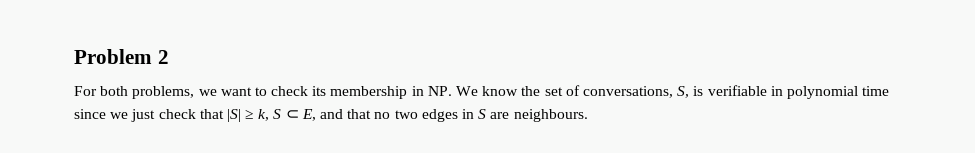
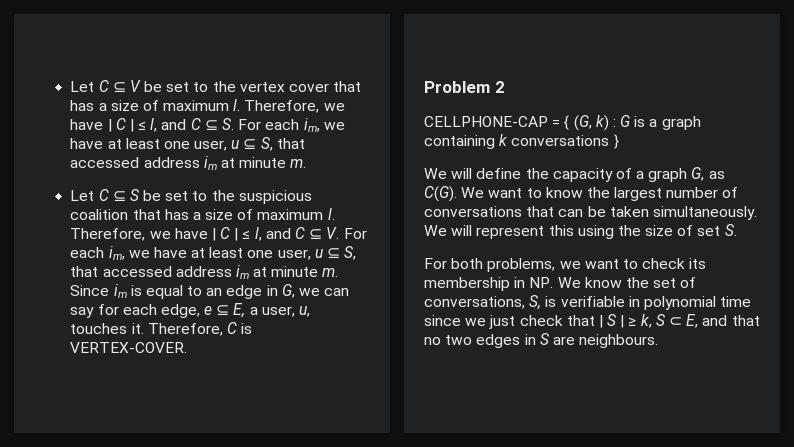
[74,49,169,64] Problem 2 -> [70,80,362,92] [70,99,345,113] [70,118,345,132] [70,137,305,151] [70,156,307,170] [70,189,312,204] [70,208,335,220] [70,227,367,241] [70,246,357,260] [70,265,339,279] [70,284,350,299] [70,303,310,318] [70,322,253,336] [70,342,188,353] [424,81,505,93] [424,115,701,131] [424,134,619,149] [424,167,725,182] [424,186,739,202] [424,206,757,220] [424,224,737,239] Let C ⊆ V be set to the vertex cover that has a size of maximum l. Therefore, we have | C | ≤ l, and C ⊆ S. For each im, we have at least one user, u ⊆ S, that accessed address im at minute m. // Let C ⊆ S be set to the suspicious coalition that has a size of maximum l. Therefore, we have | C | ≤ l, and C ⊆ V. For each im, we have at least one user, u ⊆ S, that accessed address im at minute m. Since im is equal to an edge in G, we can say for each edge, e ⊆ E, a user, u, touches it. Therefore, C is VERTEX-COVER. // Problem 2 // CELLPHONE-CAP = { (G, k) : G is a graph containing k conversations } // We will define the capacity of a graph G, as C(G). We want to know the largest number of conversations that can be taken simultaneously. We will represent this using the size of set S.
[226,109,241,122] |S| -> [598,314,625,328] | S |

